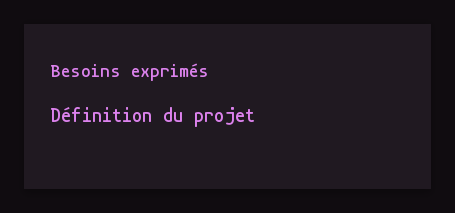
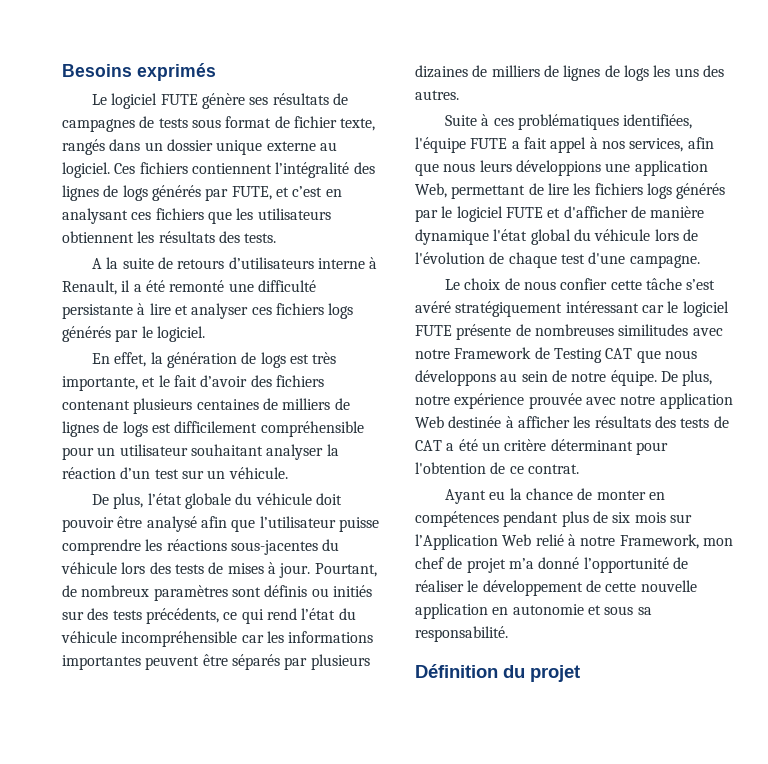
(209, 72) none -> [91,93,348,109] [62,116,376,132] [62,139,337,155] [62,162,375,178] [62,185,342,201] [62,208,331,224] [62,231,277,243] [91,257,378,269] [62,280,316,295] [62,303,354,319] [62,326,205,342] [91,352,337,368] [62,375,324,391] [62,398,350,414] [62,421,364,437] [62,444,339,460] [62,467,288,479] [91,493,342,509] [62,516,379,532] [62,539,340,555] [61,562,377,578] [62,585,372,601] [62,608,356,624] [61,631,374,647] [62,654,370,670] [415,65,724,81] [415,90,459,100] [444,114,693,130] [415,137,714,153] [415,160,708,176] [415,183,726,199] [415,206,705,222] [415,229,698,245] [415,252,700,268] [444,278,716,290] [415,301,729,317] [415,324,723,340] [415,347,697,363] [415,370,713,386] [415,393,733,409] [415,416,729,428] [415,439,668,455] [415,462,579,474] [444,488,665,504] [415,511,692,527] [415,534,733,550] [415,557,688,573] [415,580,697,596] [415,603,652,619] [415,626,508,642] // Le logiciel FUTE génère ses résultats de campagnes de tests sous format de fichier texte, rangés dans un dossier unique externe au logiciel. Ces fichiers contiennent l’intégralité des lignes de logs générés par FUTE, et c’est en analysant ces fichiers que les utilisateurs obtiennent les résultats des tests. // A la suite de retours d’utilisateurs interne à Renault, il a été remonté une difficulté persistante à lire et analyser ces fichiers logs générés par le logiciel. // En effet, la génération de logs est très importante, et le fait d’avoir des fichiers contenant plusieurs centaines de milliers de lignes de logs est difficilement compréhensible pour un utilisateur souhaitant analyser la réaction d’un test sur un véhicule. // De plus, l’état globale du véhicule doit pouvoir être analysé afin que l’utilisateur puisse comprendre les réactions sous-jacentes du véhicule lors des tests de mises à jour. Pourtant, de nombreux paramètres sont définis ou initiés sur des tests précédents, ce qui rend l’état du véhicule incompréhensible car les informations importantes peuvent être séparés par plusieurs dizaines de milliers de lignes de logs les uns des autres. // Suite à ces problématiques identifiées, l'équipe FUTE a fait appel à nos services, afin que nous leurs développions une application Web, permettant de lire les fichiers logs générés par le logiciel FUTE et d'afficher de manière dynamique l'état global du véhicule lors de l'évolution de chaque test d'une campagne. // Le choix de nous confier cette tâche s’est avéré stratégiquement intéressant car le logiciel FUTE présente de nombreuses similitudes avec notre Framework de Testing CAT que nous développons au sein de notre équipe. De plus, notre expérience prouvée avec notre application Web destinée à afficher les résultats des tests de CAT a été un critère déterminant pour l'obtention de ce contrat. // Ayant eu la chance de monter en compétences pendant plus de six mois sur l’Application Web relié à notre Framework, mon chef de projet m’a donné l’opportunité de réaliser le développement de cette nouvelle application en autonomie et sous sa responsabilité.

